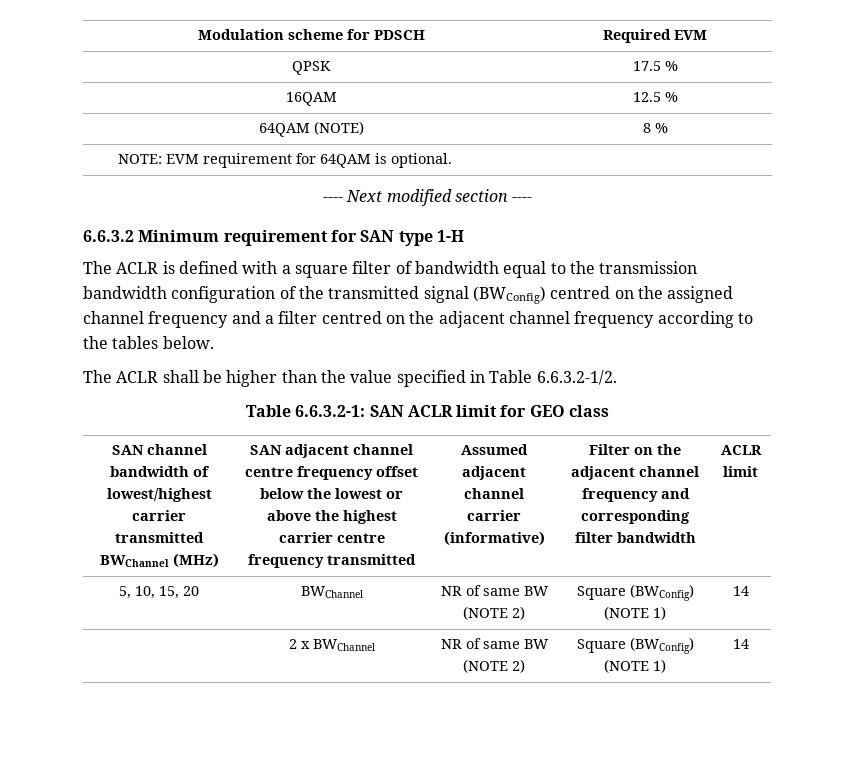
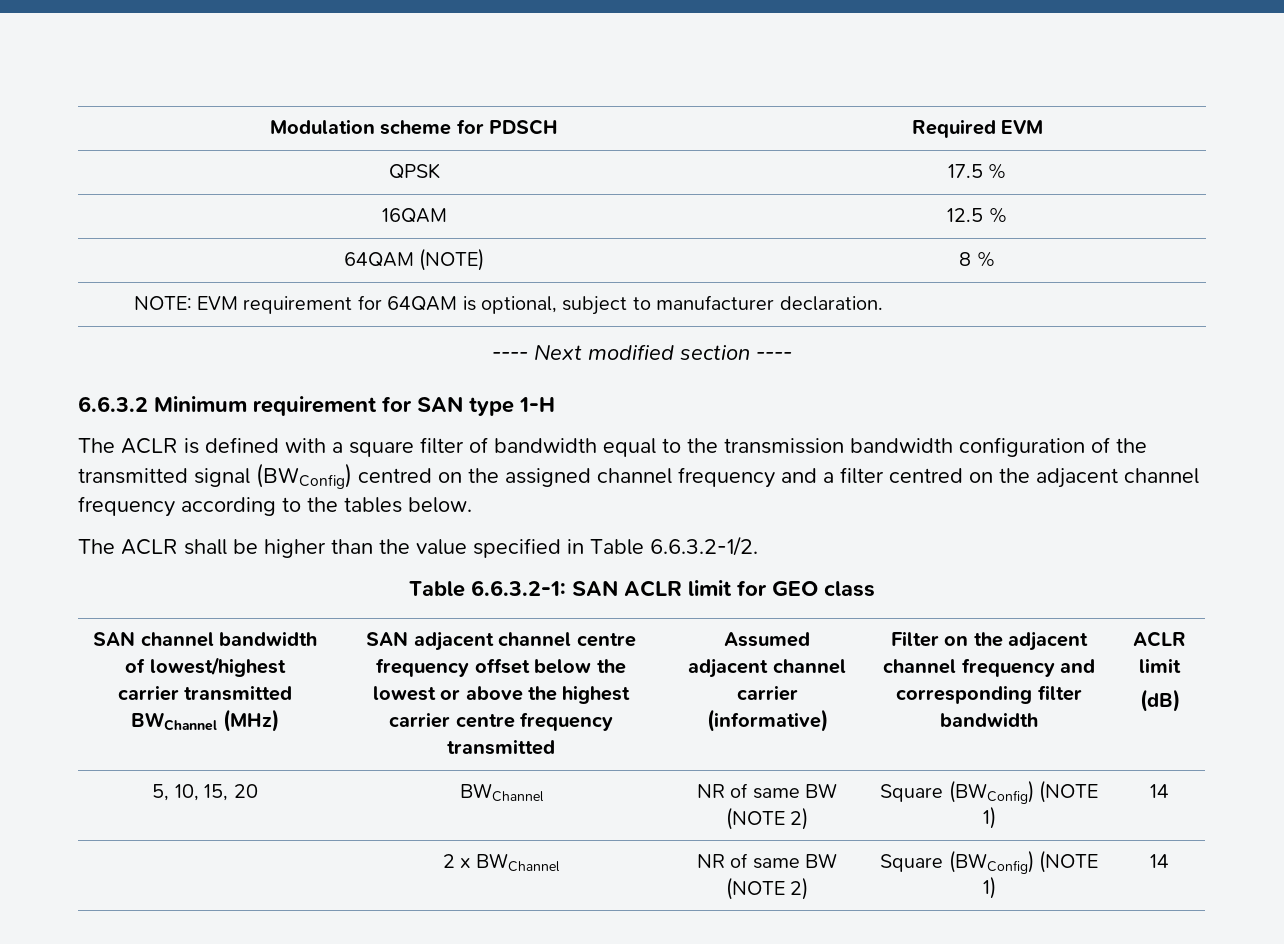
[390,153,452,168] optional. -> [481,295,883,315] optional, subject to manufacturer declaration.
(758, 471) none -> [1139,689,1180,712] // (dB)

